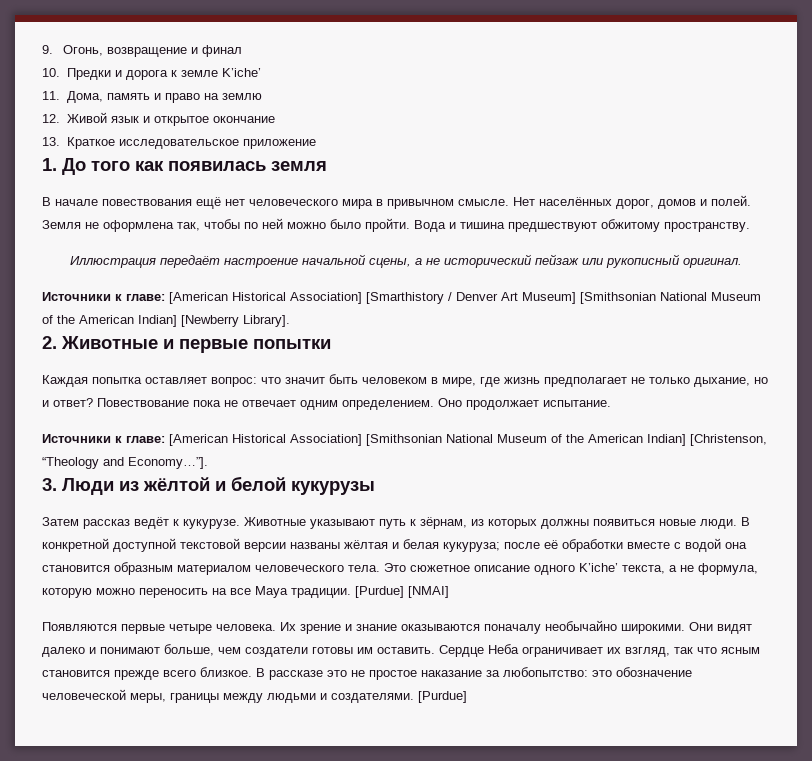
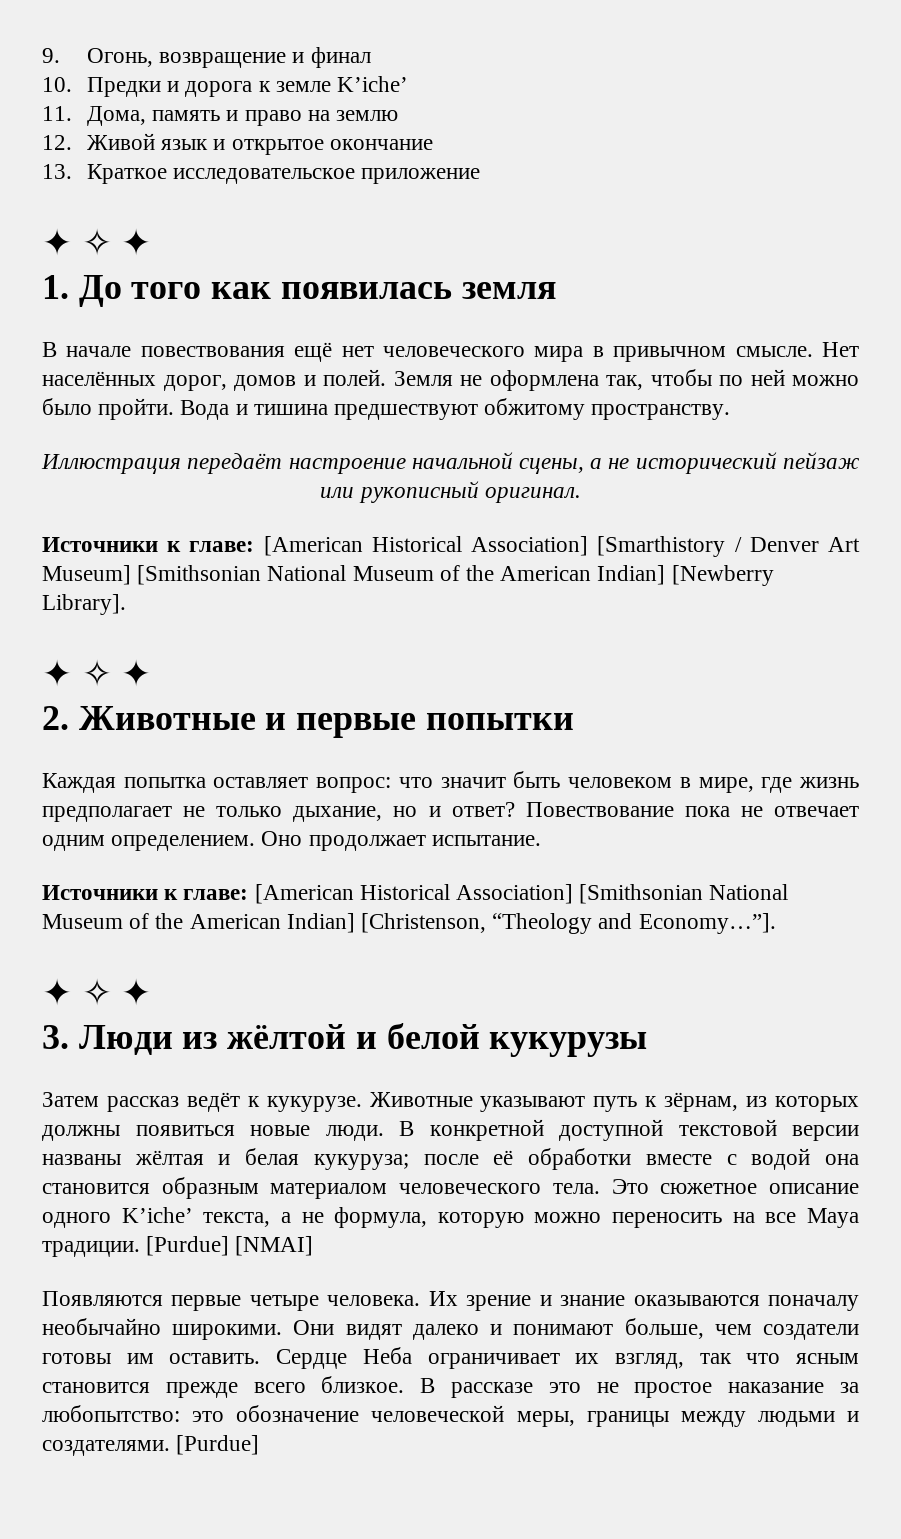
(316, 144) none -> [42,228,152,256] // ✦ ✧ ✦
(290, 321) none -> [42,659,152,687] // ✦ ✧ ✦
(208, 463) none -> [42,978,152,1006] // ✦ ✧ ✦

